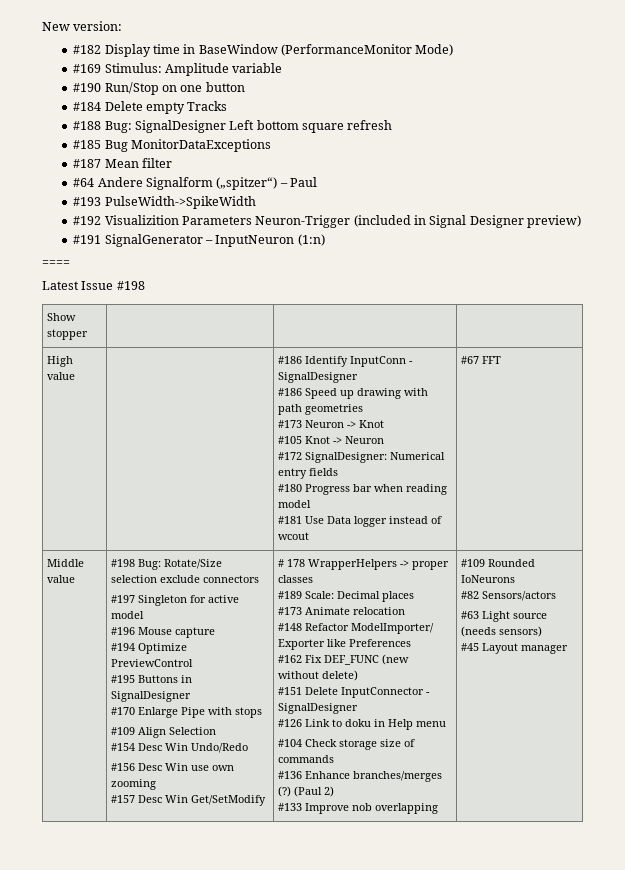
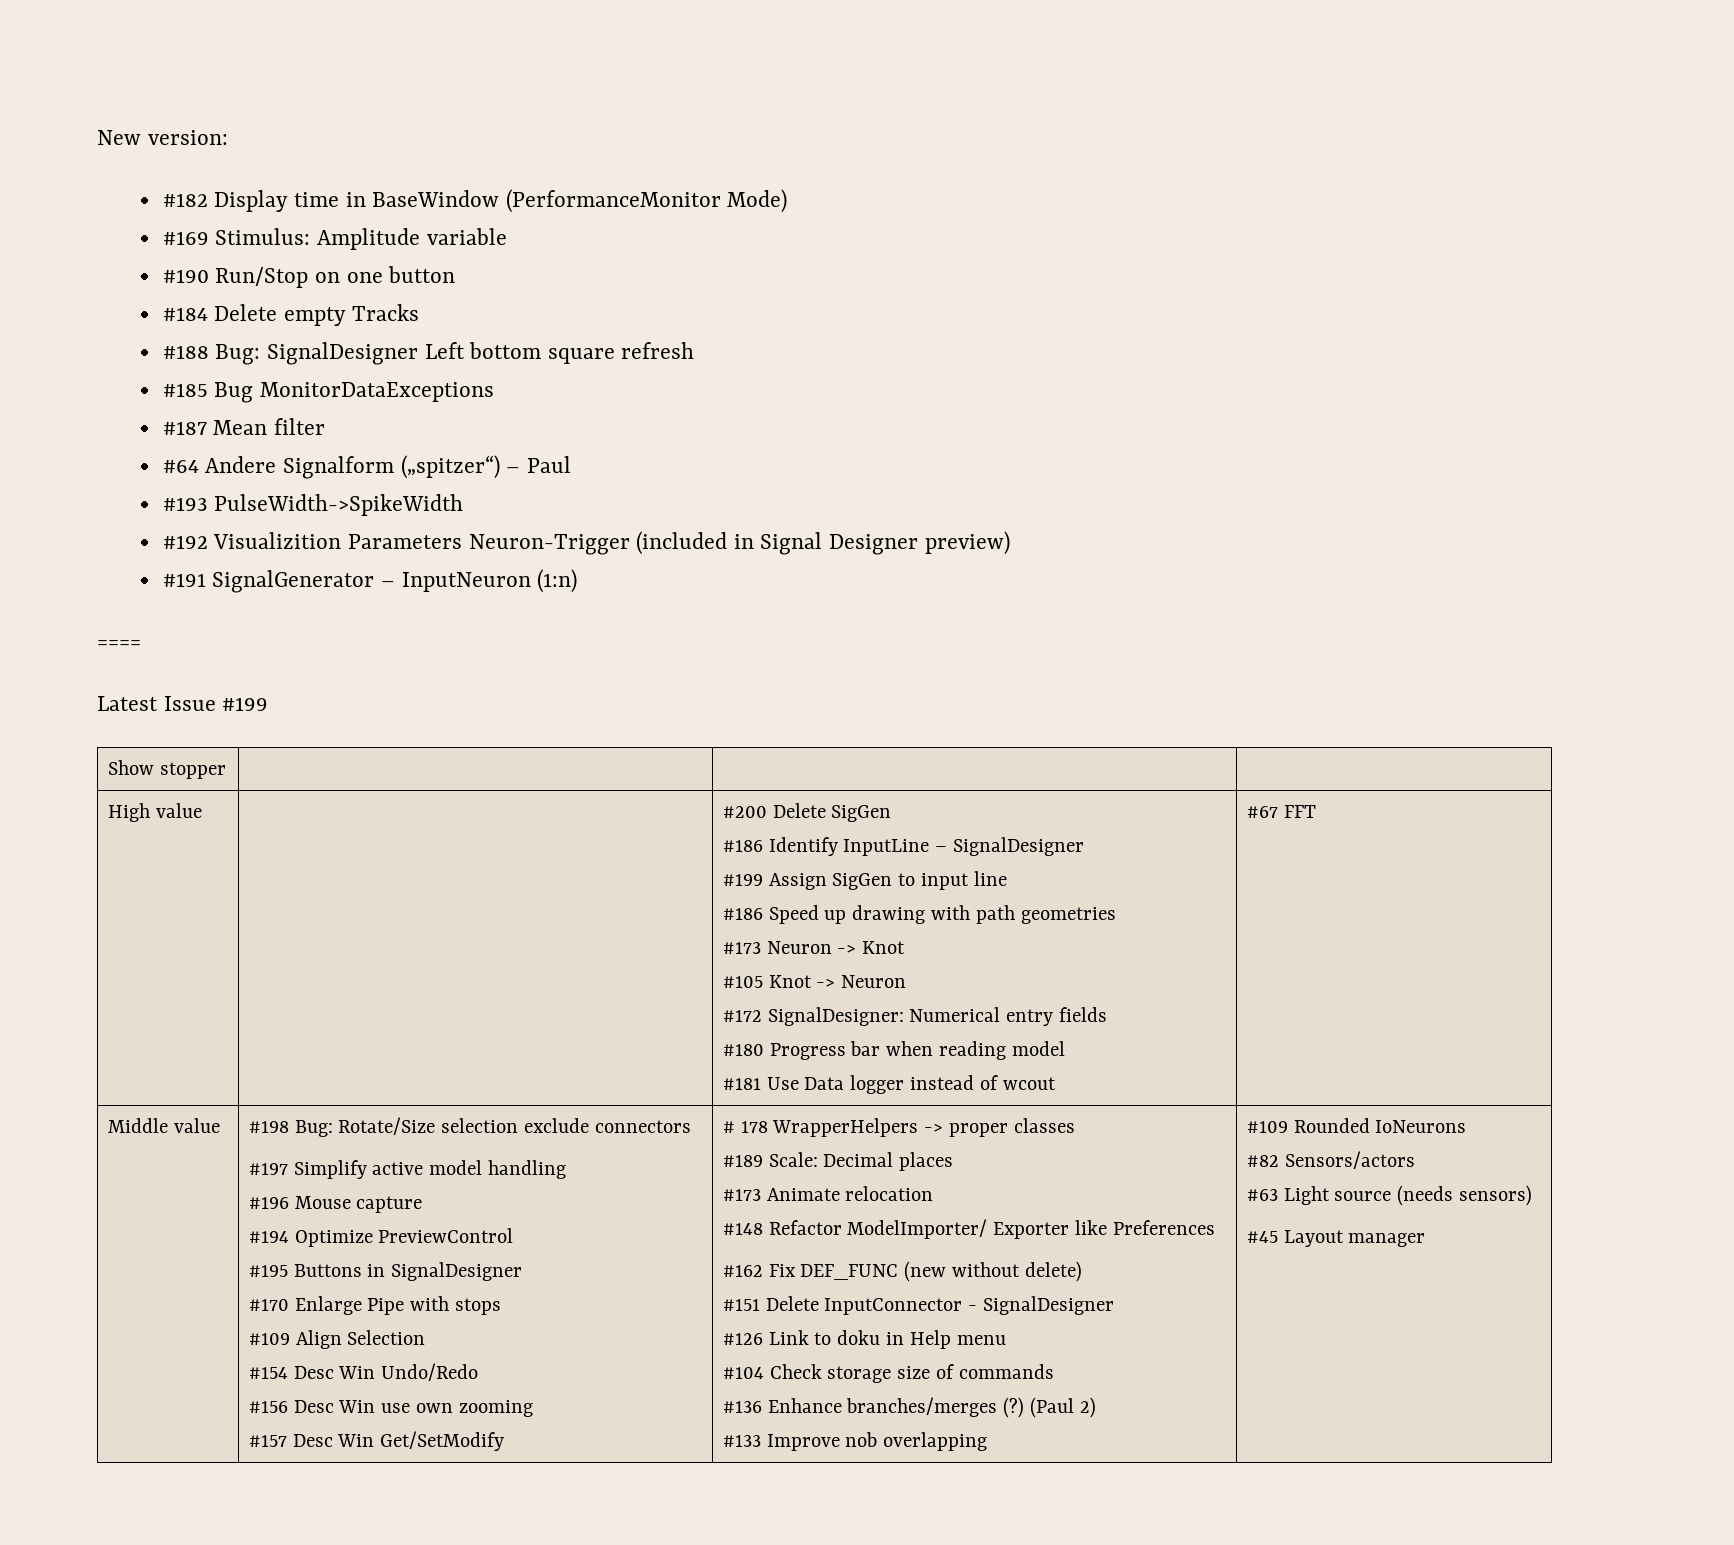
[116,281,145,290] #198 -> [222,697,269,711] #199
(76, 376) none -> [722,803,892,822] #200 Delete SigGen //
[350,356,414,367] [278,372,359,383] InputConn - SignalDesigner -> [843,837,1085,856] [722,871,1008,890] InputLine – SignalDesigner // #199 Assign SigGen to input line
[138,595,207,606] Singleton for -> [293,1160,367,1179] Simplify
(145, 615) none -> [488,1160,567,1179] handling

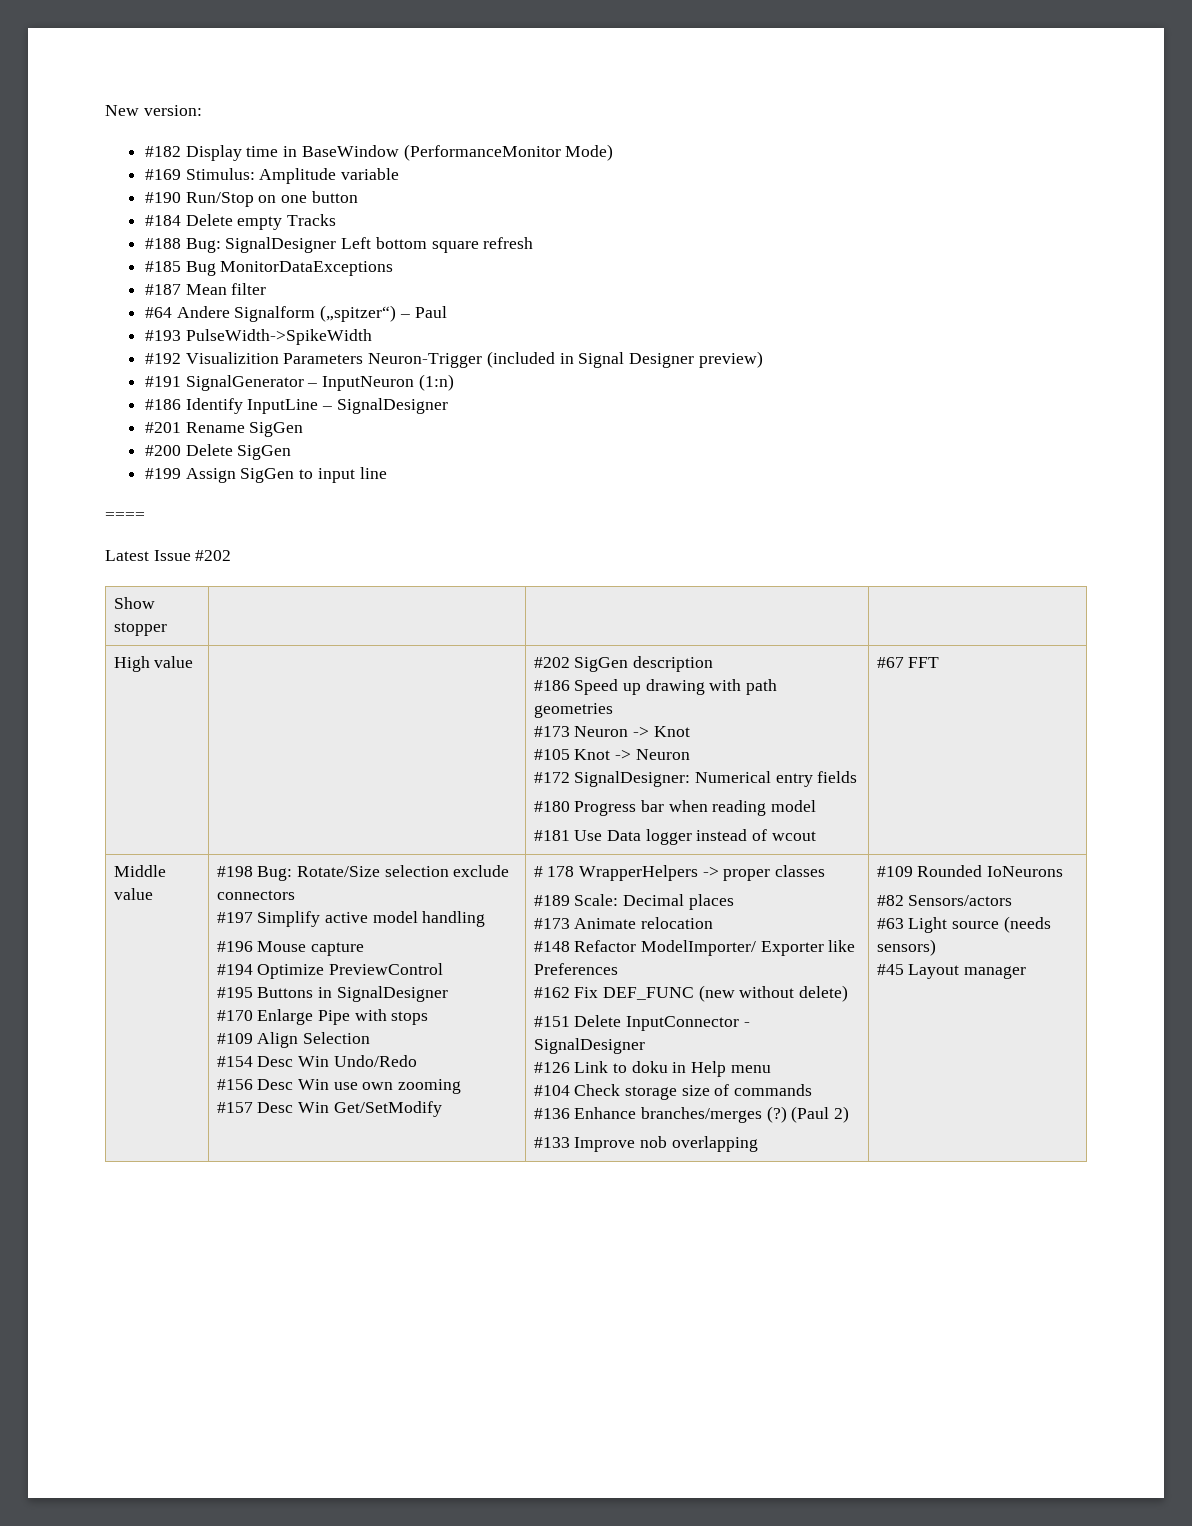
(578, 581) none -> [144,398,448,414] [144,422,304,437] [144,444,292,460] [144,467,387,483] // #186 Identify InputLine – SignalDesigner // #201 Rename SigGen // #200 Delete SigGen // #199 Assign SigGen to input line
[222,697,269,711] #199 -> [195,550,232,561] #202
[722,803,892,822] [722,837,1085,856] [722,871,1008,890] #200 Delete SigGen // #186 Identify InputLine – SignalDesigner // #199 Assign SigGen to input line -> [533,656,713,672] #202 SigGen description

